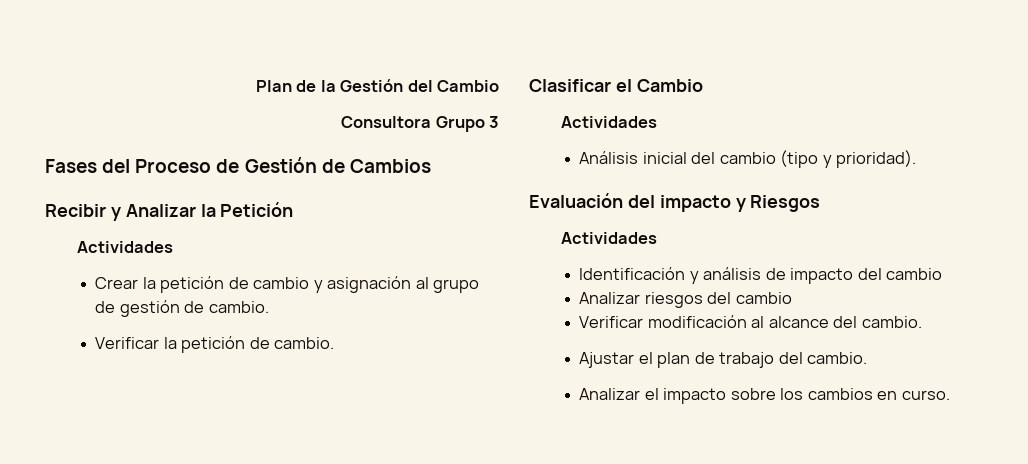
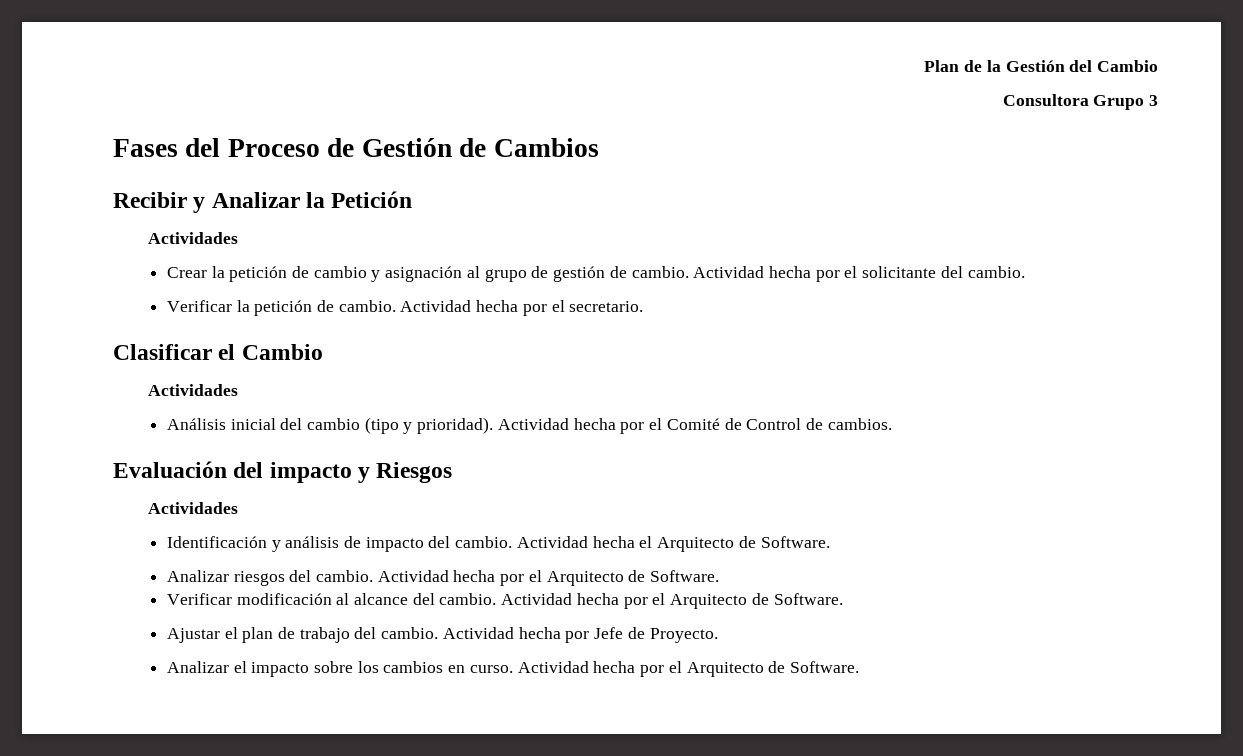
(269, 307) none -> [693,266,1025,282] Actividad hecha por el solicitante del cambio.
(335, 343) none -> [400,300,644,316] Actividad hecha por el secretario.
(917, 159) none -> [497,418,892,434] Actividad hecha por el Comité de Control de cambios.
[886,268,943,280] [579,292,792,308] cambio // Analizar riesgos del cambio -> [455,536,830,552] [166,570,720,586] cambio. Actividad hecha el Arquitecto de Software. // Analizar riesgos del cambio. Actividad hecha por el Arquitecto de Software.
(922, 322) none -> [501,593,843,609] Actividad hecha por el Arquitecto de Software.
(868, 358) none -> [442,627,718,643] Actividad hecha por Jefe de Proyecto.
(950, 395) none -> [517,661,859,677] Actividad hecha por el Arquitecto de Software.

